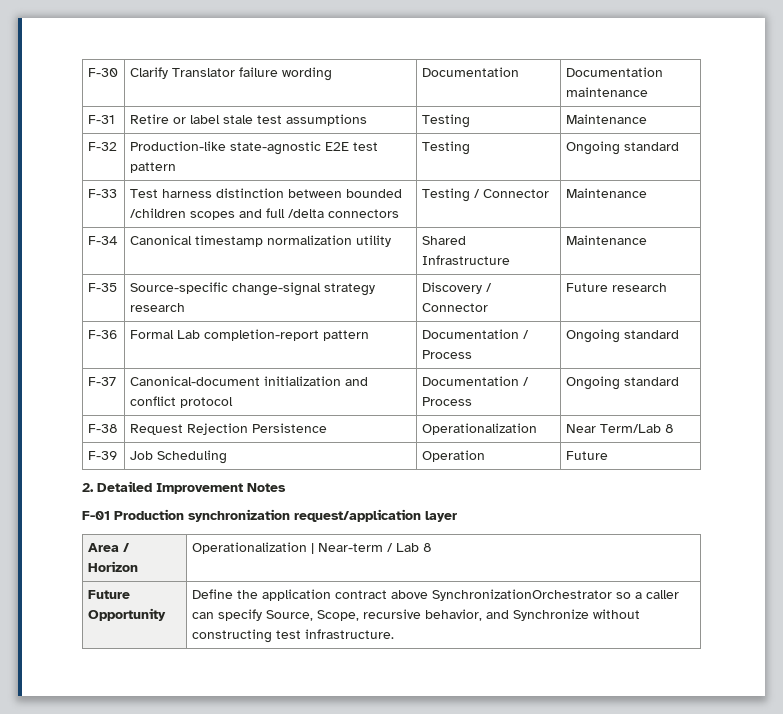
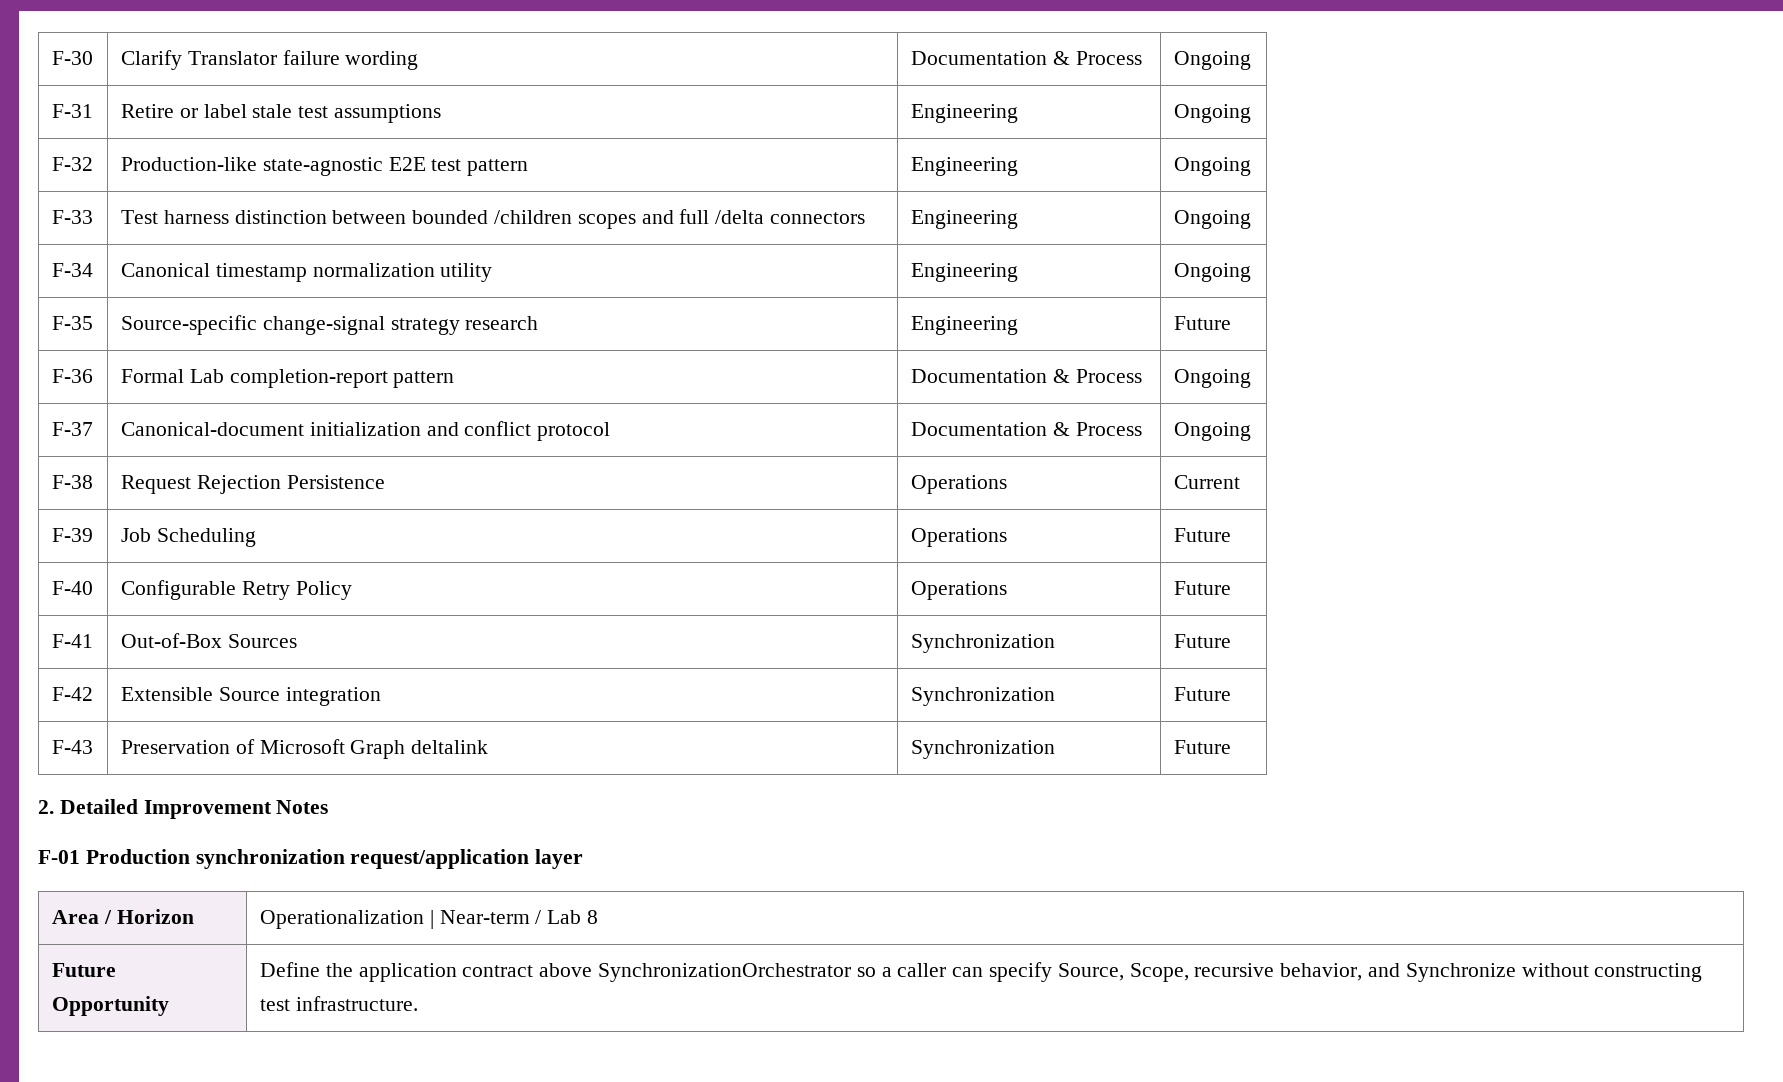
[565,67,663,77] [565,87,648,97] | Documentation maintenance -> [1052,51,1142,65] [1173,51,1251,70] & Process | Ongoing
[421,114,470,128] [565,114,647,124] Testing | Maintenance -> [910,104,1018,123] [1173,104,1251,123] Engineering | Ongoing
[421,141,470,155] [565,141,679,155] Testing | Ongoing standard -> [910,157,1018,176] [1173,157,1251,176] Engineering | Ongoing
[421,188,549,202] [565,188,647,198] Testing / Connector | Maintenance -> [910,210,1018,229] [1173,210,1251,229] Engineering | Ongoing
[421,236,466,245] [421,255,510,265] [565,235,647,245] Shared Infrastructure | Maintenance -> [910,263,1018,282] [1173,263,1251,282] Engineering | Ongoing
[421,282,492,294] [421,303,488,312] [565,283,667,292] Discovery / Connector | Future research -> [910,316,1018,335] [1173,316,1231,330] Engineering | Future
[522,330,529,339] [421,350,472,359] [565,329,679,343] / Process | Ongoing standard -> [1052,369,1142,383] [1173,369,1251,388] & Process | Ongoing
[522,377,529,386] [421,397,472,406] [565,376,679,390] / Process | Ongoing standard -> [1052,422,1142,436] [1173,422,1251,441] & Process | Ongoing
[421,423,537,435] [565,424,674,433] Operationalization | Near Term/Lab 8 -> [910,475,1007,494] [1173,475,1240,489] Operations | Current
[421,450,485,462] Operation -> [910,528,1007,547] [1173,528,1231,542] [51,581,93,595] [120,580,352,600] [910,581,1007,600] [1173,581,1231,595] [51,634,93,648] [120,633,297,648] [910,634,1055,653] [1173,634,1231,648] [51,687,93,701] [120,687,381,706] [910,687,1055,706] [1173,687,1231,701] [51,740,93,754] [120,739,489,759] [910,740,1055,759] Operations | Future // F-40 | Configurable Retry Policy | Operations | Future // F-41 | Out-of-Box Sources | Synchronization | Future // F-42 | Extensible Source integration | Synchronization | Future // F-43 | Preservation of Microsoft Graph deltalink | Synchronization

